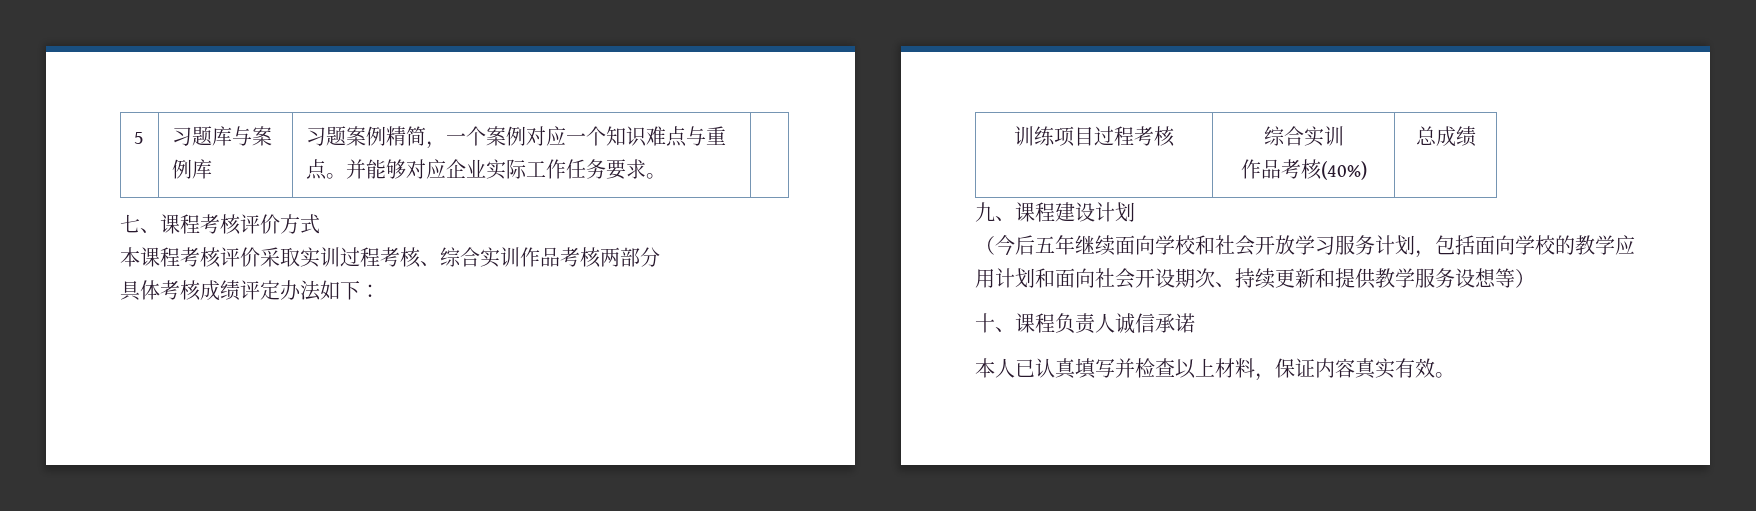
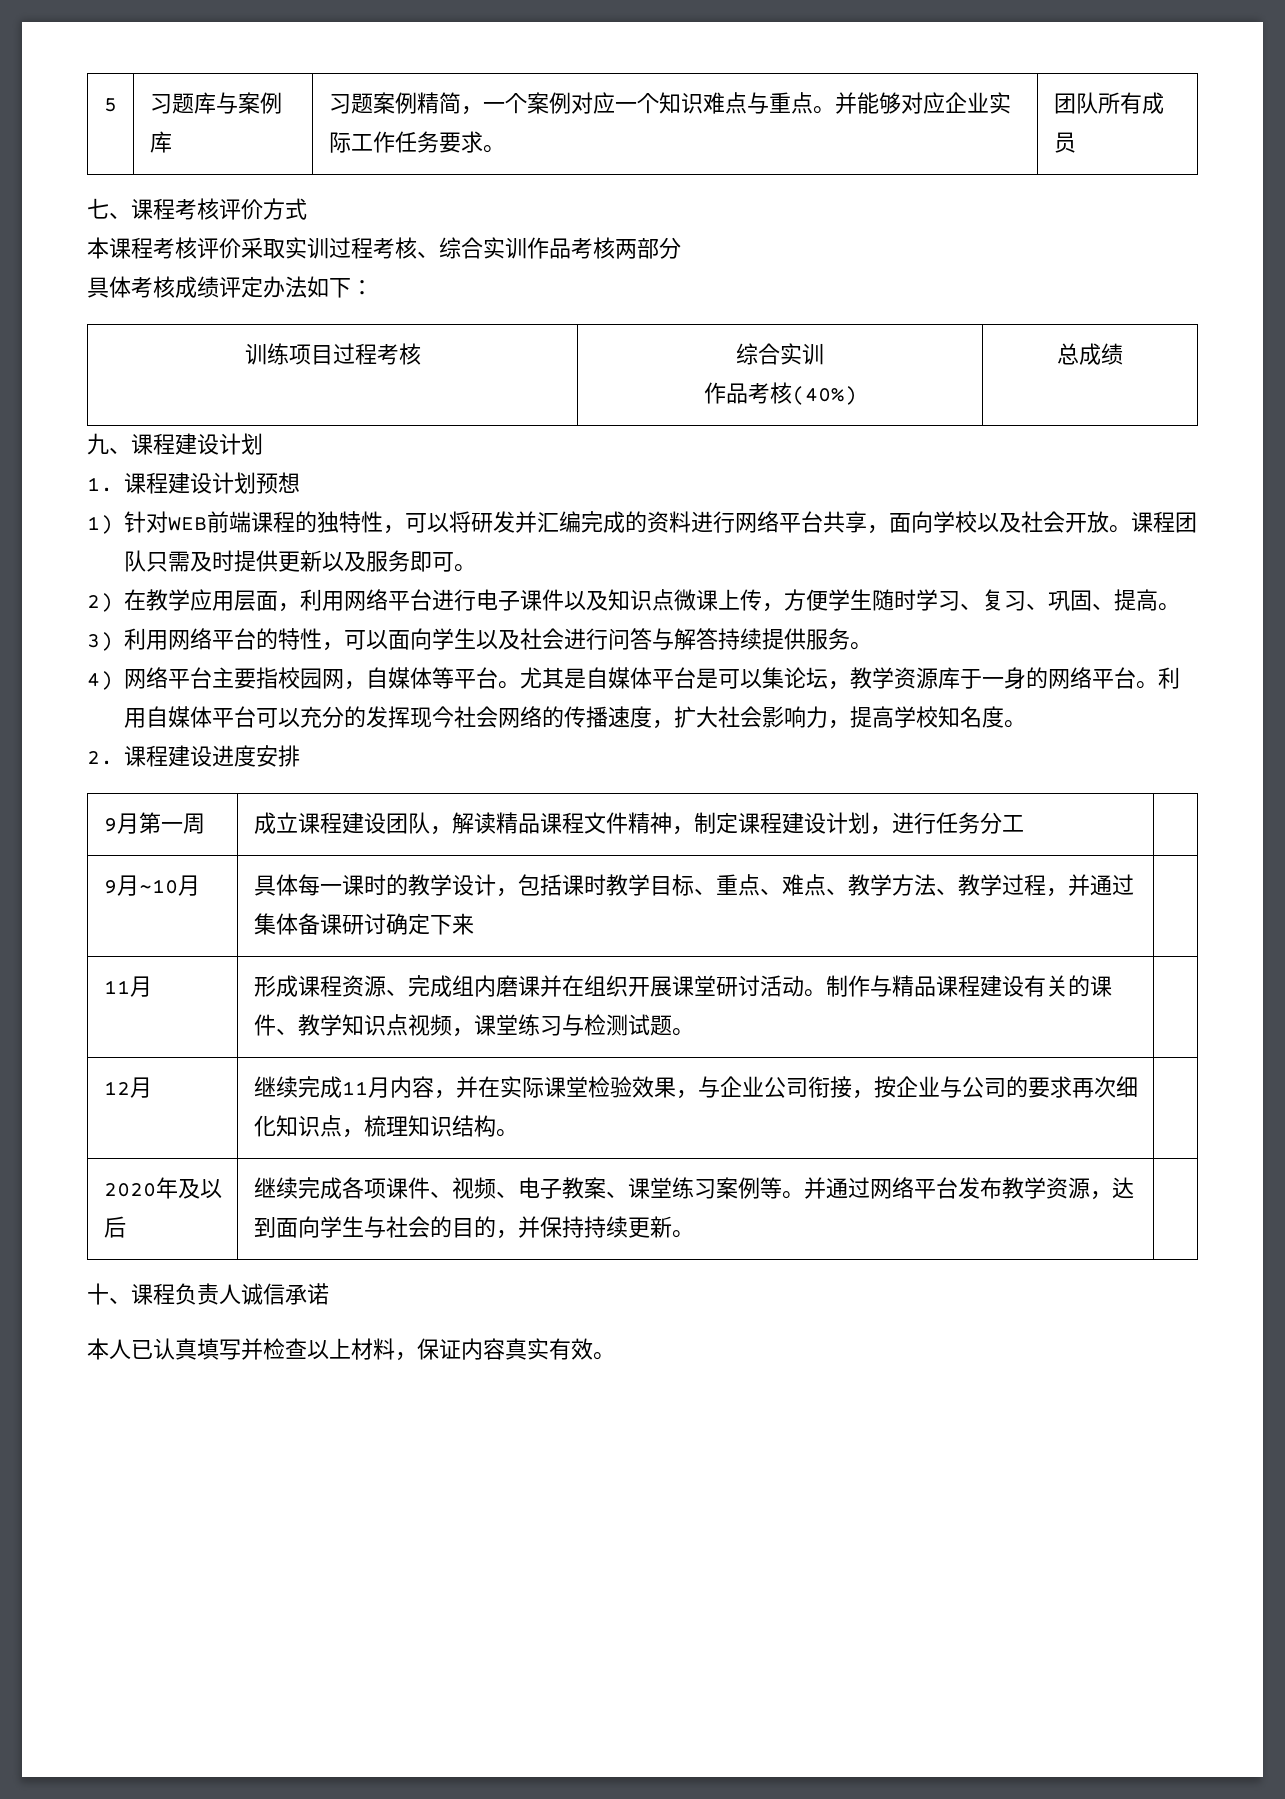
(666, 176) none -> [1053,92,1164,114] [1053,132,1076,153] 团队所有成员
[975,235,1215,256] （今后五年继续面向学校和 -> [87,472,300,494] [87,511,1021,534] 1.课程建设计划预想 // 1)针对WEB前端课程的独特性，可以将研发并汇编完成的资料进行网络平台共享，面向学校以及
[1295,235,1635,258] [975,268,1535,289] 学习服务计划，包括面向学校的教学应用计划和面向社会开设期次、持续更新和提供教学服务设想等） -> [1109,511,1197,533] [124,550,476,572] [87,589,1180,612] [87,628,872,651] [87,667,1180,690] [124,706,1026,729] [87,745,300,767] [103,812,205,834] [253,812,1024,835] [103,875,200,896] [253,874,1134,897] [253,913,474,935] [103,976,152,997] [253,975,1112,997] [253,1014,694,1037] [103,1077,152,1098] [253,1076,1138,1099] [253,1115,518,1138] [103,1177,222,1199] [103,1216,126,1238] [253,1177,1134,1200] [253,1216,694,1239] 。课程团队只需及时提供更新以及服务即可。 // 2)在教学应用层面，利用网络平台进行电子课件以及知识点微课上传，方便学生随时学习、复习、巩固、提高。 // 3)利用网络平台的特性，可以面向学生以及社会进行问答与解答持续提供服务。 // 4)网络平台主要指校园网，自媒体等平台。尤其是自媒体平台是可以集论坛，教学资源库于一身的网络平台。利用自媒体平台可以充分的发挥现今社会网络的传播速度，扩大社会影响力，提高学校知名度。 // 2.课程建设进度安排 // 9月第一周 | 成立课程建设团队，解读精品课程文件精神，制定课程建设计划，进行任务分工 | // 9月~10月 | 具体每一课时的教学设计，包括课时教学目标、重点、难点、教学方法、教学过程，并通过集体备课研讨确定下来 | // 11月 | 形成课程资源、完成组内磨课并在组织开展课堂研讨活动。制作与精品课程建设有关的课件、教学知识点视频，课堂练习与检测试题。 | // 12月 | 继续完成11月内容，并在实际课堂检验效果，与企业公司衔接，按企业与公司的要求再次细化知识点，梳理知识结构。 | // 2020年及以后 | 继续完成各项课件、视频、电子教案、课堂练习案例等。并通过网络平台发布教学资源，达到面向学生与社会的目的，并保持持续更新。 |

